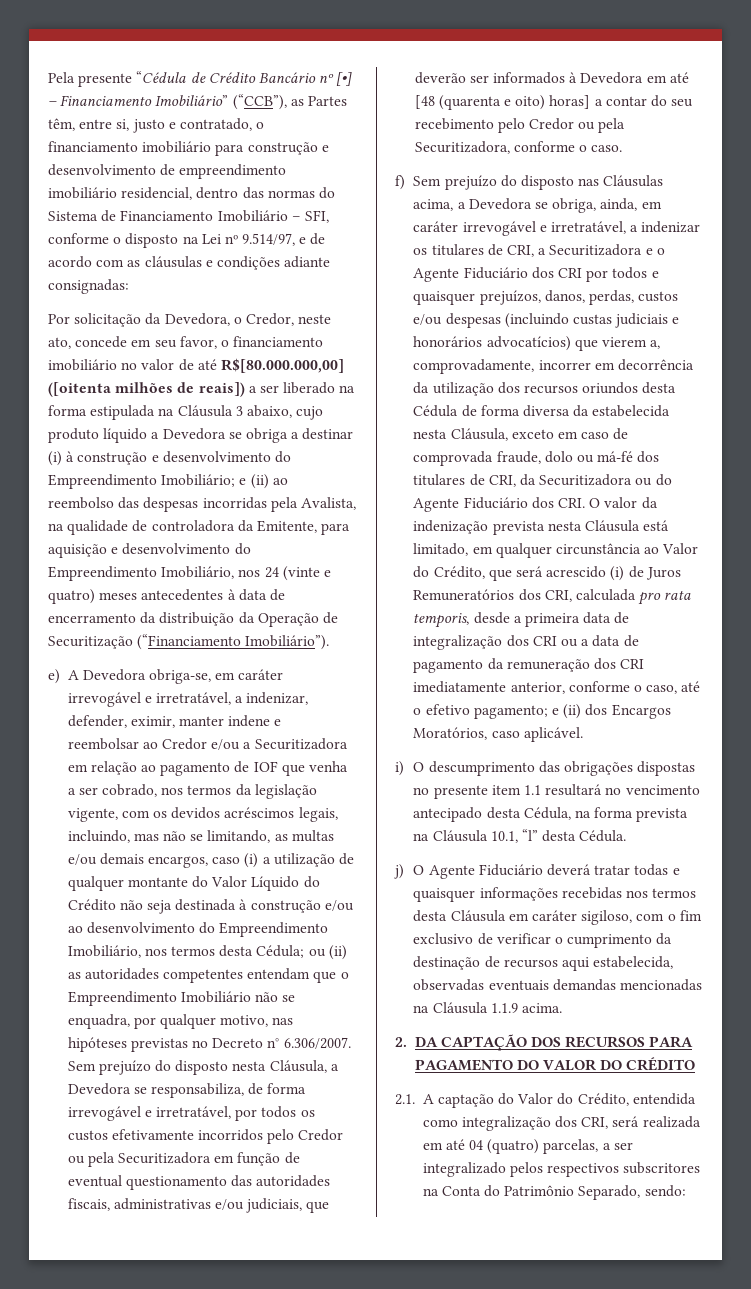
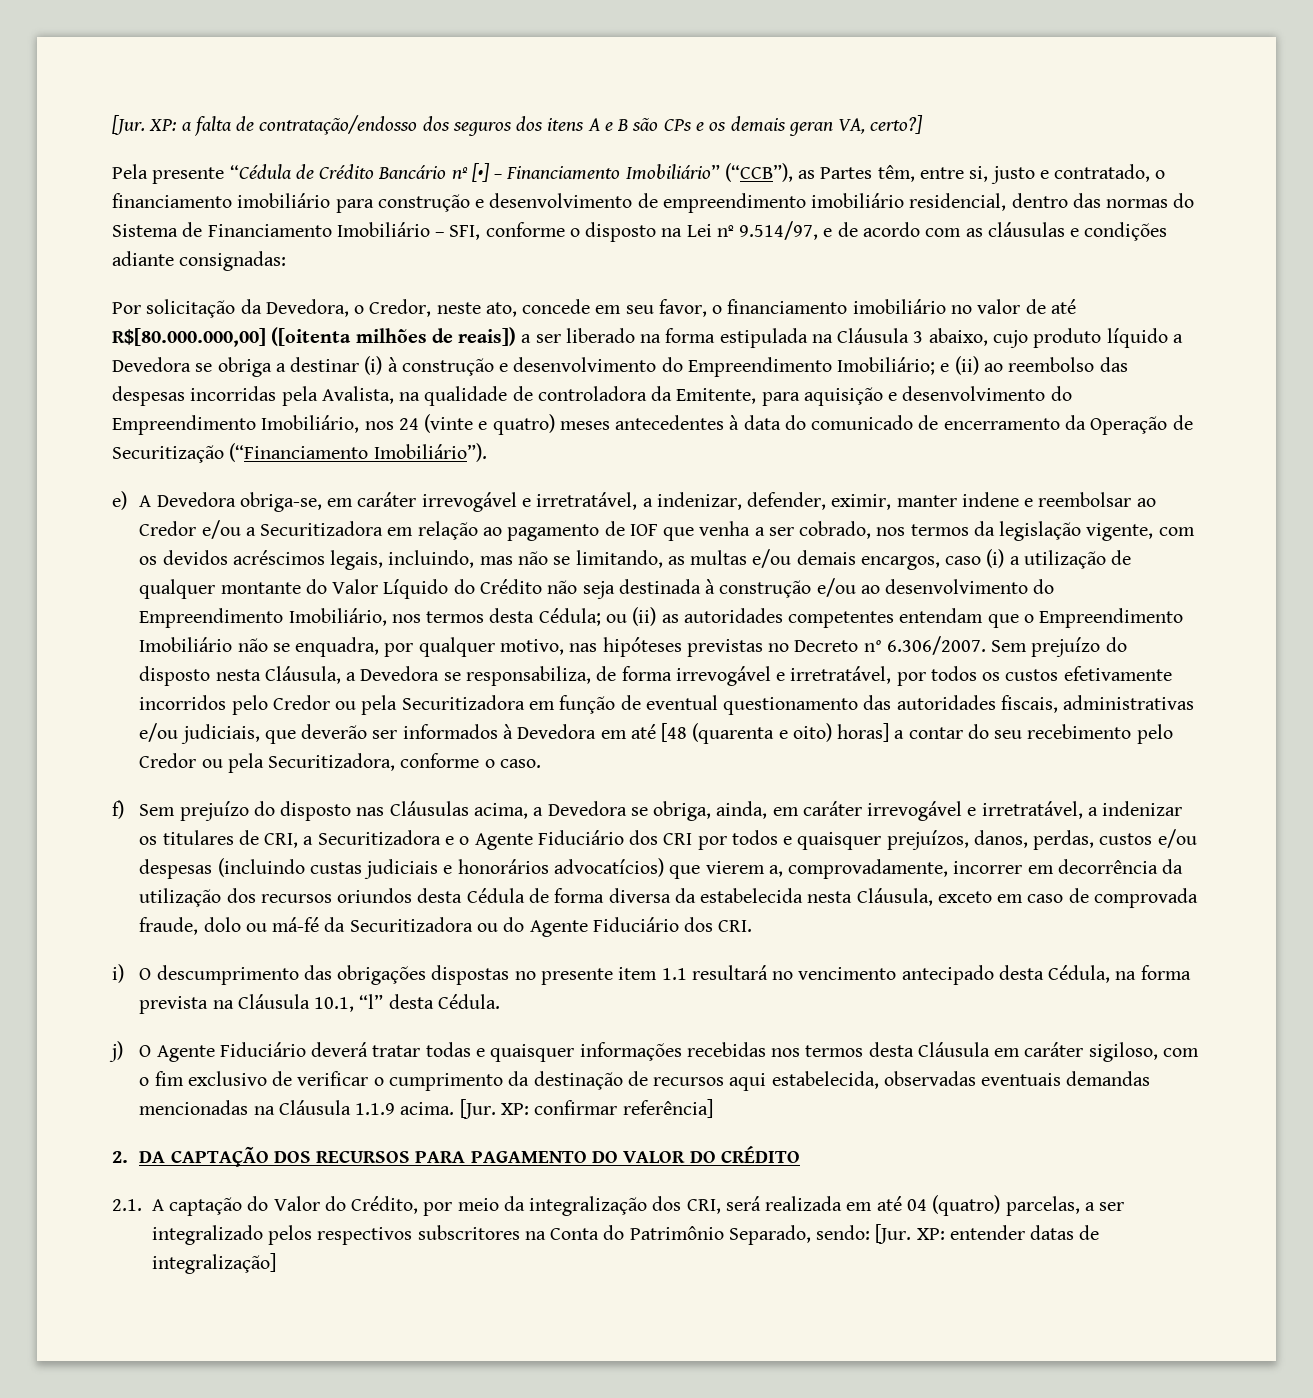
(48, 77) none -> [112,115,924,136] [Jur. XP: a falta de contratação/endosso dos seguros dos itens A e B são CPs e os demais geran VA, certo?] //
(267, 595) none -> [784,415,914,430] do comunicado
[159,612,255,626] distribuição da -> (1086, 422) none
[637,451,660,463] [413,474,516,487] dos titulares de CRI, -> (320, 924) none
[589,497,658,509] [413,520,670,535] [413,543,699,558] [413,566,681,581] [413,589,692,605] [413,612,630,628] [413,635,639,650] [413,658,645,673] [413,681,701,694] [413,704,671,719] [413,727,583,742] O valor da indenização prevista nesta Cláusula está limitado, em qualquer circunstância ao Valor do Crédito, que será acrescido (i) de Juros Remuneratórios dos CRI, calculada pro rata temporis, desde a primeira data de integralização dos CRI ou a data de pagamento da remuneração dos CRI imediatamente anterior, conforme o caso, até o efetivo pagamento; e (ii) dos Encargos Moratórios, caso aplicável. -> (753, 926) none
(562, 1008) none -> [459,1099,713,1119] [Jur. XP: confirmar referência]
[632,1093,696,1105] [422,1119,458,1127] entendida como -> [423,1196,525,1216] por meio da
(686, 1191) none -> [875,1224,1100,1244] [151,1253,276,1274] [Jur. XP: entender datas de integralização]

